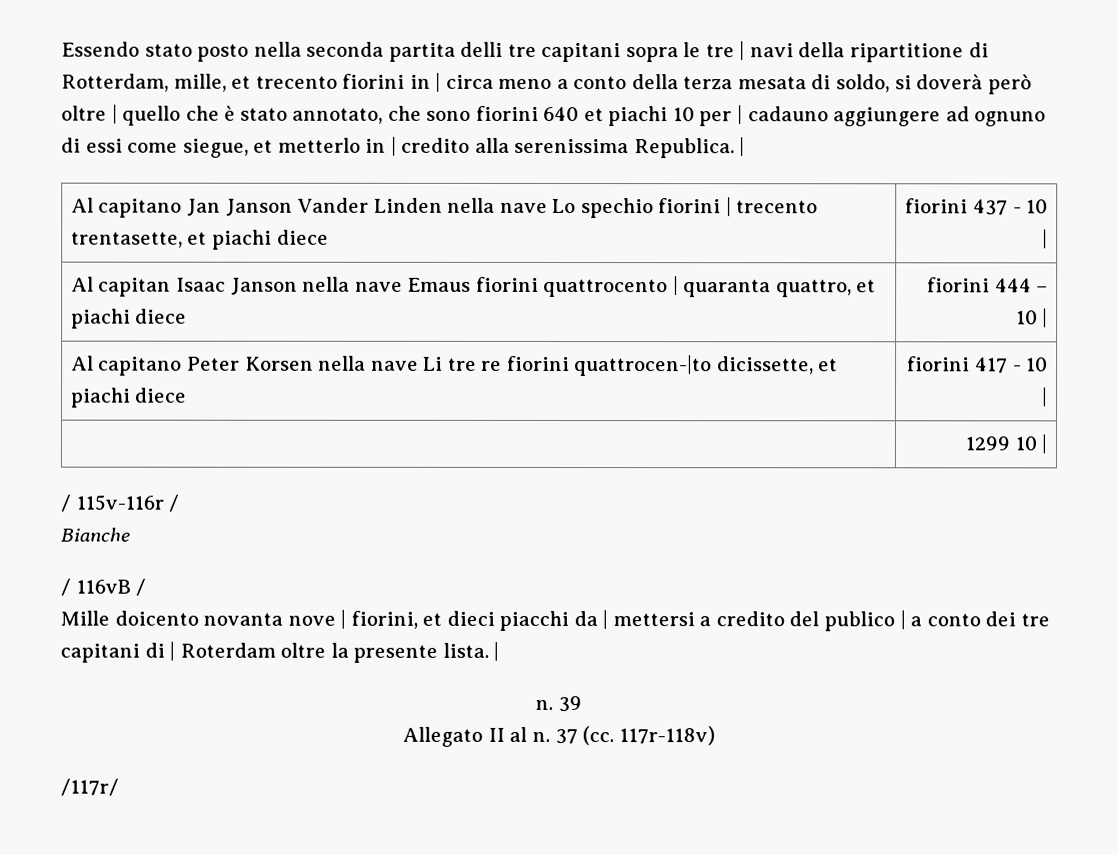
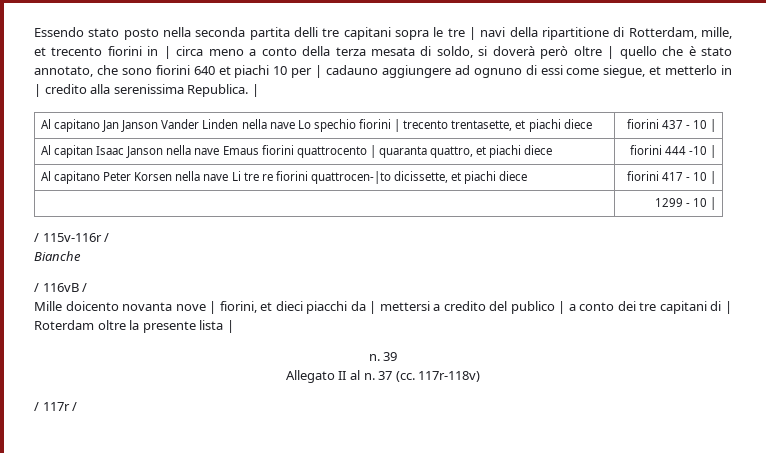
[1036,286,1049,293] [1015,310,1038,325] – 10 -> [688,146,707,155] -10
(1011, 443) none -> [685,203,690,207] -
[442,642,489,658] lista. -> [199,320,224,330] lista
[60,778,119,796] /117r/ -> [34,402,78,411] / 117r /

